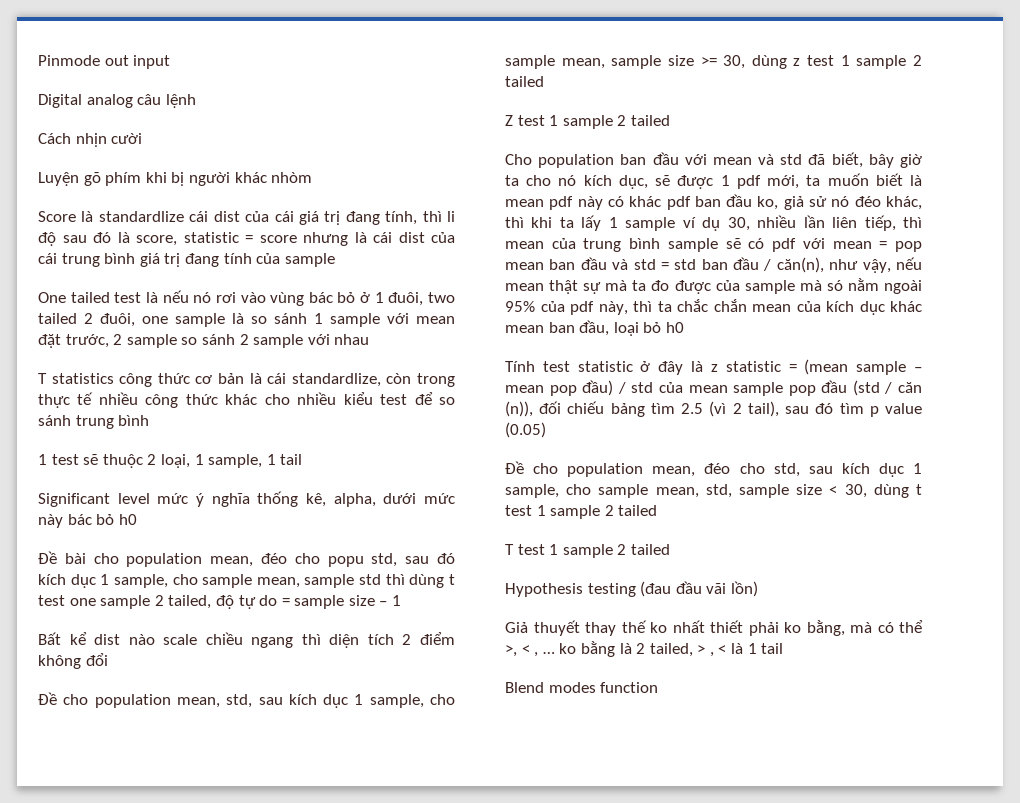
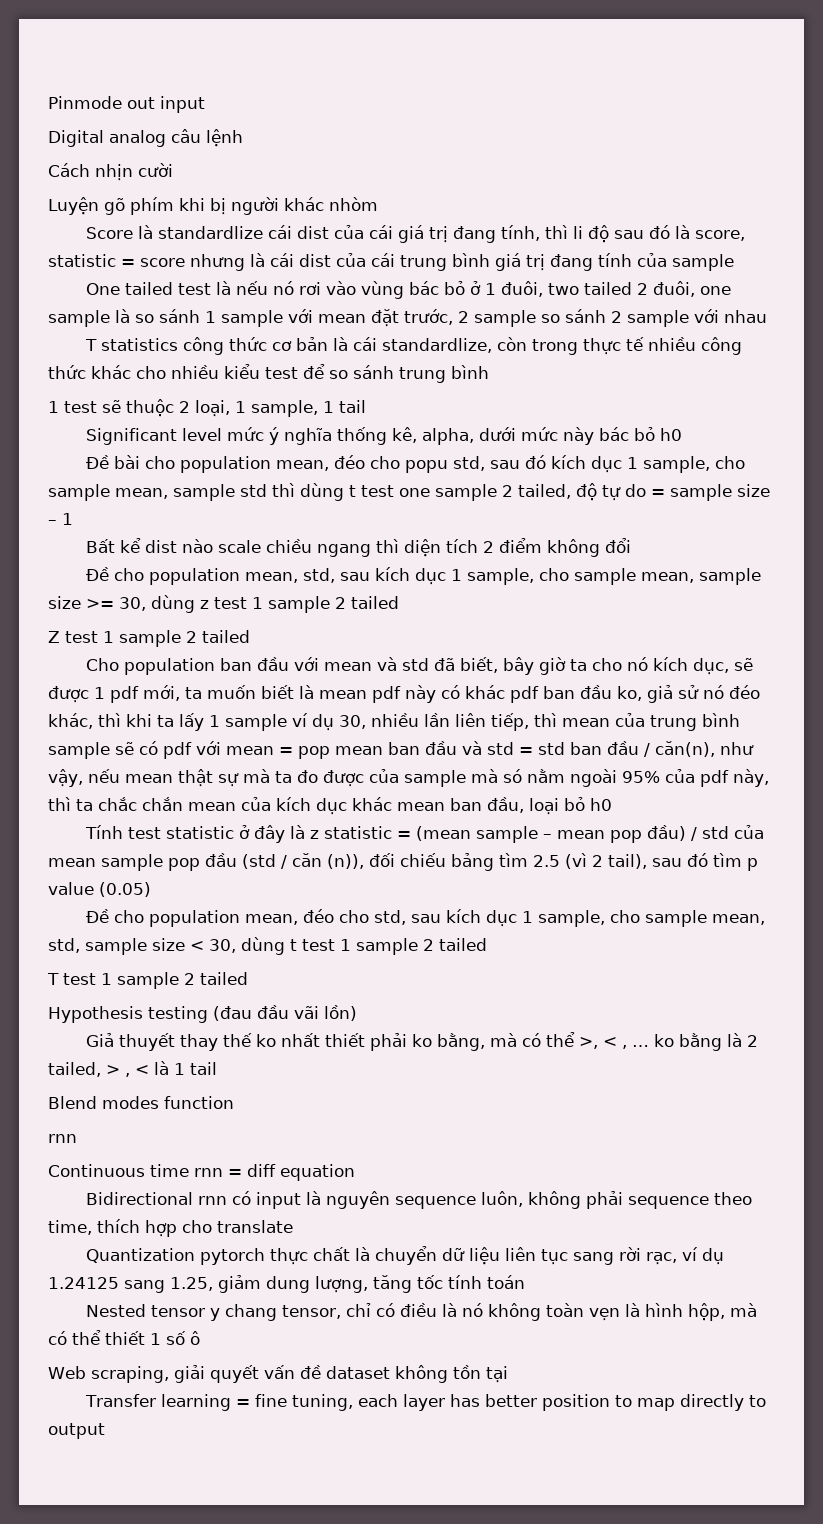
(659, 687) none -> [48,1134,77,1143] [48,1164,355,1181] [86,1191,753,1209] [48,1219,293,1237] [86,1246,725,1265] [48,1275,525,1293] [86,1303,758,1321] [48,1330,200,1345] [48,1365,508,1383] [85,1394,767,1411] [48,1423,105,1439] // rnn // Continuous time rnn = diff equation // Bidirectional rnn có input là nguyên sequence luôn, không phải sequence theo time, thích hợp cho translate // Quantization pytorch thực chất là chuyển dữ liệu liên tục sang rời rạc, ví dụ 1.24125 sang 1.25, giảm dung lượng, tăng tốc tính toán // Nested tensor y chang tensor, chỉ có điều là nó không toàn vẹn là hình hộp, mà có thể thiết 1 số ô // Web scraping, giải quyết vấn đề dataset không tồn tại // Transfer learning = fine tuning, each layer has better position to map directly to output

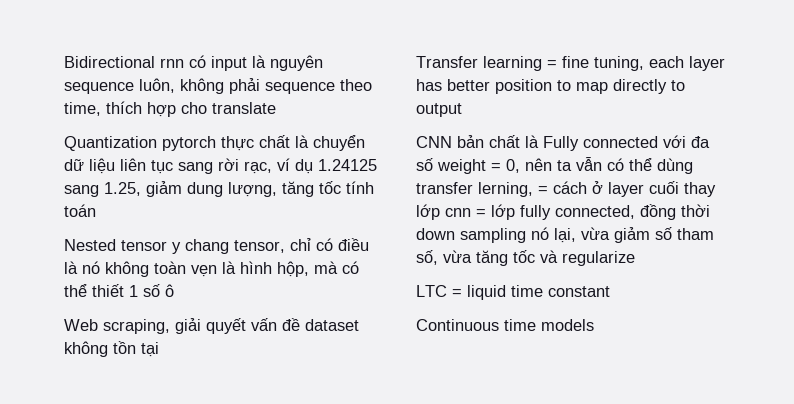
[48,96,205,113] [48,129,243,147] [48,163,173,181] [48,197,378,215] [86,225,746,243] [48,253,734,271] [86,281,732,299] [48,309,767,327] [85,337,743,355] [48,364,489,383] [48,399,366,417] [86,427,683,445] [86,455,746,473] [48,483,770,501] [48,513,73,525] [86,538,632,557] [86,567,762,585] [48,595,399,613] [48,630,250,647] [86,657,754,675] [48,685,760,703] [48,713,740,731] [48,741,754,759] [48,769,769,787] [48,797,612,815] [85,825,765,843] [48,853,758,871] [48,882,151,897] [86,909,766,927] [48,937,487,955] [47,972,248,989] [48,1005,357,1023] [86,1032,759,1051] [48,1061,217,1077] [48,1096,234,1109] [48,1134,77,1143] [48,1164,355,1181] Pinmode out input // Digital analog câu lệnh // Cách nhịn cười // Luyện gõ phím khi bị người khác nhòm // Score là standardlize cái dist của cái giá trị đang tính, thì li độ sau đó là score, statistic = score nhưng là cái dist của cái trung bình giá trị đang tính của sample // One tailed test là nếu nó rơi vào vùng bác bỏ ở 1 đuôi, two tailed 2 đuôi, one sample là so sánh 1 sample với mean đặt trước, 2 sample so sánh 2 sample với nhau // T statistics công thức cơ bản là cái standardlize, còn trong thực tế nhiều công thức khác cho nhiều kiểu test để so sánh trung bình // 1 test sẽ thuộc 2 loại, 1 sample, 1 tail // Significant level mức ý nghĩa thống kê, alpha, dưới mức này bác bỏ h0 // Đề bài cho population mean, đéo cho popu std, sau đó kích dục 1 sample, cho sample mean, sample std thì dùng t test one sample 2 tailed, độ tự do = sample size – 1 // Bất kể dist nào scale chiều ngang thì diện tích 2 điểm không đổi // Đề cho population mean, std, sau kích dục 1 sample, cho sample mean, sample size >= 30, dùng z test 1 sample 2 tailed // Z test 1 sample 2 tailed // Cho population ban đầu với mean và std đã biết, bây giờ ta cho nó kích dục, sẽ được 1 pdf mới, ta muốn biết là mean pdf này có khác pdf ban đầu ko, giả sử nó đéo khác, thì khi ta lấy 1 sample ví dụ 30, nhiều lần liên tiếp, thì mean của trung bình sample sẽ có pdf với mean = pop mean ban đầu và std = std ban đầu / căn(n), như vậy, nếu mean thật sự mà ta đo được của sample mà só nằm ngoài 95% của pdf này, thì ta chắc chắn mean của kích dục khác mean ban đầu, loại bỏ h0 // Tính test statistic ở đây là z statistic = (mean sample – mean pop đầu) / std của mean sample pop đầu (std / căn (n)), đối chiếu bảng tìm 2.5 (vì 2 tail), sau đó tìm p value (0.05) // Đề cho population mean, đéo cho std, sau kích dục 1 sample, cho sample mean, std, sample size < 30, dùng t test 1 sample 2 tailed // T test 1 sample 2 tailed // Hypothesis testing (đau đầu vãi lồn) // Giả thuyết thay thế ko nhất thiết phải ko bằng, mà có thể >, < , … ko bằng là 2 tailed, > , < là 1 tail // Blend modes function // rnn // Continuous time rnn = diff equation // -> (64, 62) none
(105, 1431) none -> [416,135,710,151] [416,157,693,174] [416,181,716,197] [416,204,710,220] [416,227,714,243] [416,250,635,266] [416,285,610,300] [416,319,594,331] // CNN bản chất là Fully connected với đa số weight = 0, nên ta vẫn có thể dùng transfer lerning, = cách ở layer cuối thay lớp cnn = lớp fully connected, đồng thời down sampling nó lại, vừa giảm số tham số, vừa tăng tốc và regularize // LTC = liquid time constant // Continuous time models

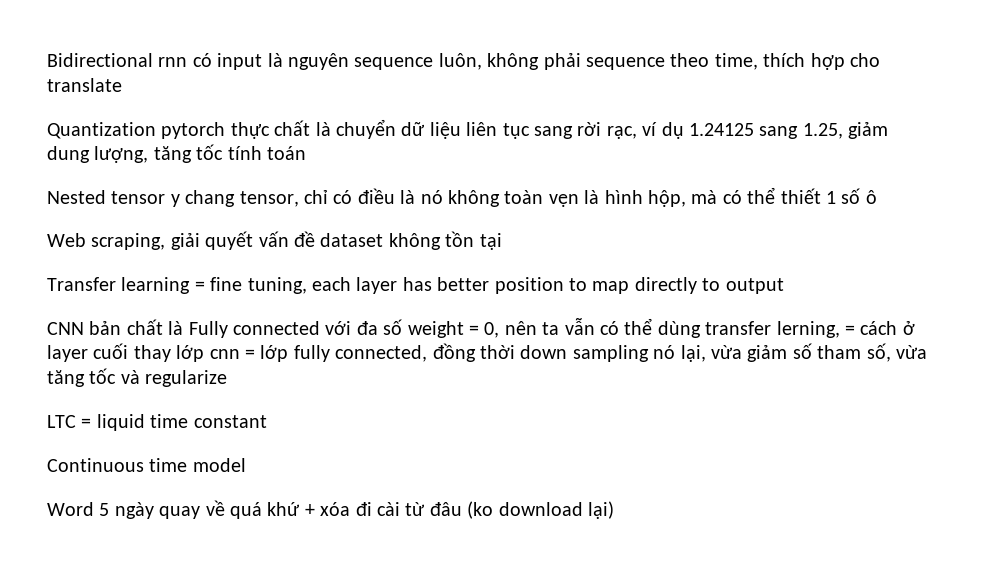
[541,319,594,331] models -> [192,458,246,472] [47,500,614,519] model // Word 5 ngày quay về quá khứ + xóa đi cài từ đâu (ko download lại)

